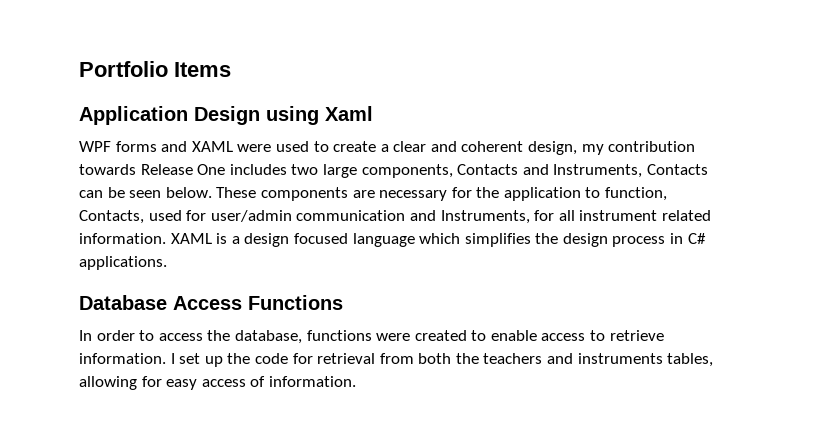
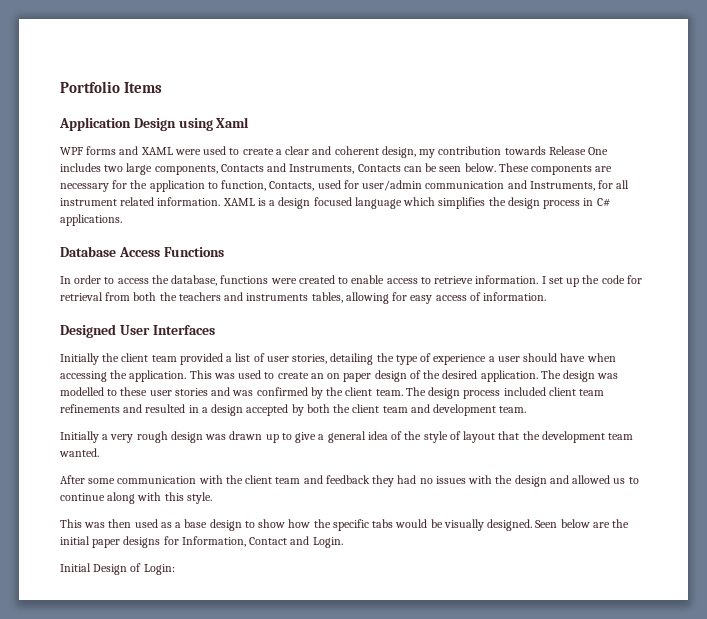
(356, 381) none -> [60,324,215,338] [60,353,616,365] [60,370,619,382] [60,387,605,399] [60,404,527,416] [60,431,634,443] [59,448,99,457] [60,475,639,487] [60,492,212,504] [60,519,630,531] [60,536,343,548] [60,563,175,575] // Designed User Interfaces // Initially the client team provided a list of user stories, detailing the type of experience a user should have when accessing the application. This was used to create an on paper design of the desired application. The design was modelled to these user stories and was confirmed by the client team. The design process included client team refinements and resulted in a design accepted by both the client team and development team. // Initially a very rough design was drawn up to give a general idea of the style of layout that the development team wanted. // After some communication with the client team and feedback they had no issues with the design and allowed us to continue along with this style. // This was then used as a base design to show how the specific tabs would be visually designed. Seen below are the initial paper designs for Information, Contact and Login. // Initial Design of Login:

